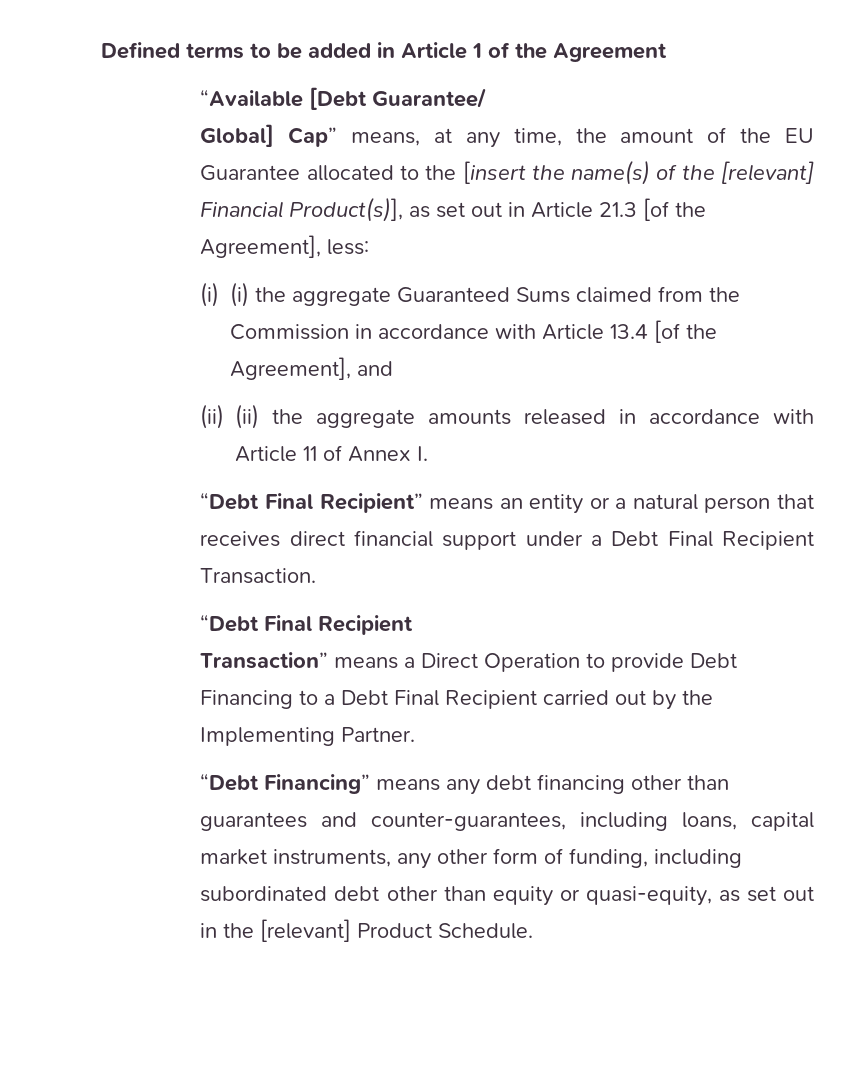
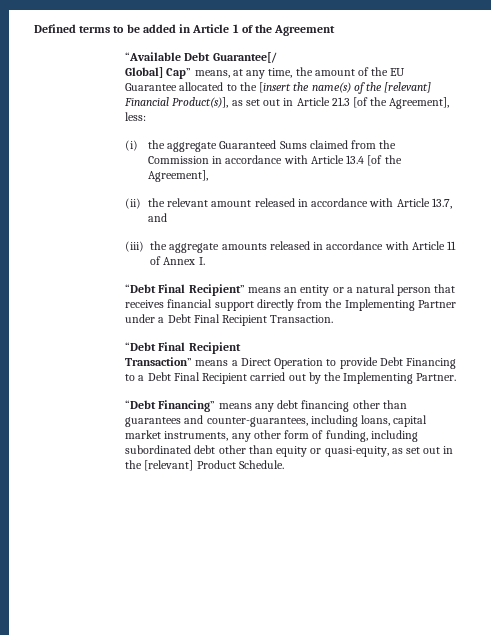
[309,87,487,110] [Debt Guarantee/ -> [184,52,277,63] Debt Guarantee[/
[230,282,250,307] (i) -> (139, 145) none
(352, 368) none -> [125,198,452,209] // (ii) the relevant amount released in accordance with Article 13.7,
[200,404,260,429] (ii) (ii) -> [125,241,145,252] (iii)
[289,531,345,546] direct -> (165, 304) none
(517, 540) none -> [256,299,456,311] directly from the Implementing Partner

